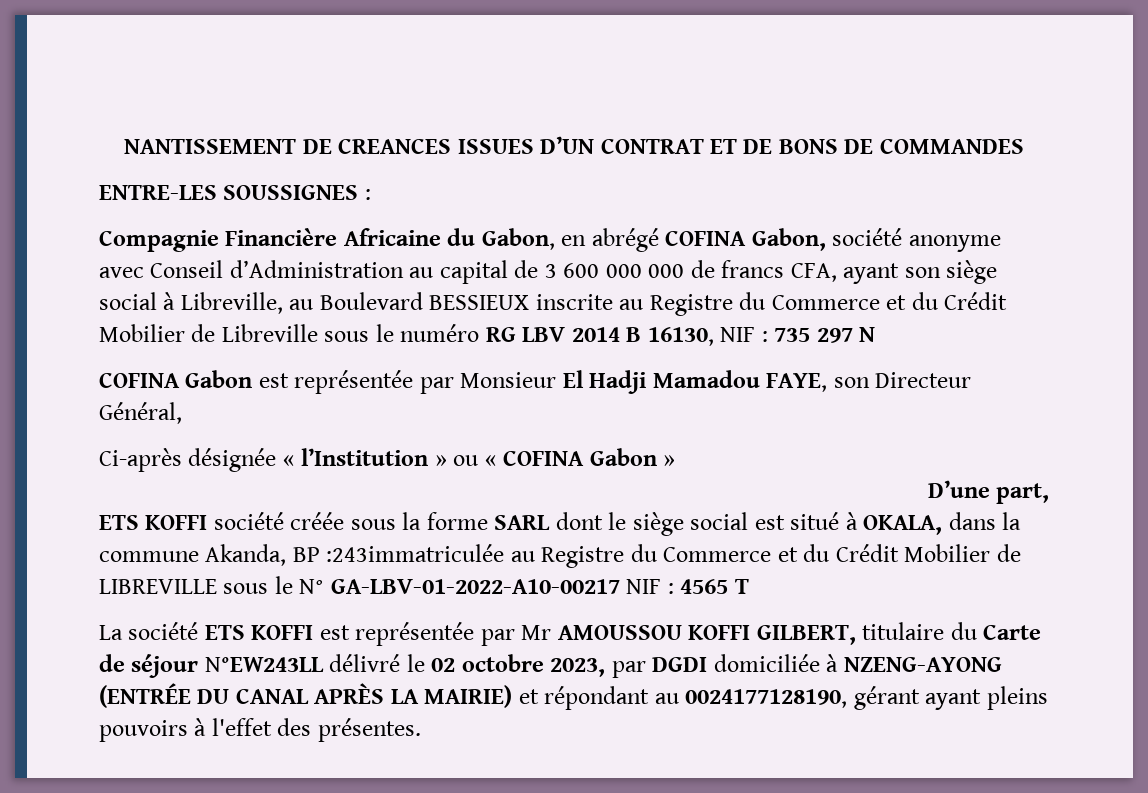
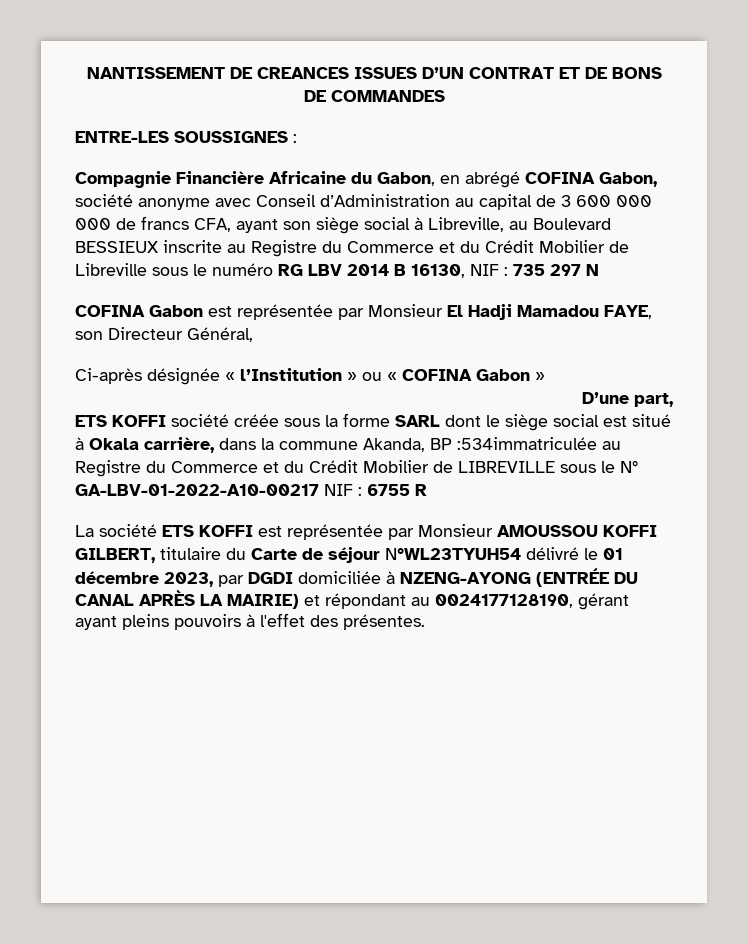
[863,515,943,535] OKALA, -> [89,437,214,453] Okala carrière,
[326,544,505,562] :243immatriculée -> [457,437,597,450] :534immatriculée
[680,579,749,594] 4565 T -> [367,484,427,496] 6755 R
[521,625,552,640] Mr -> [418,524,493,537] Monsieur
[204,657,324,672] N°EW243LL -> [385,548,521,560] N°WL23TYUH54
[431,654,544,672] 02 octobre -> [603,548,623,560] [75,571,159,584] 01 décembre

